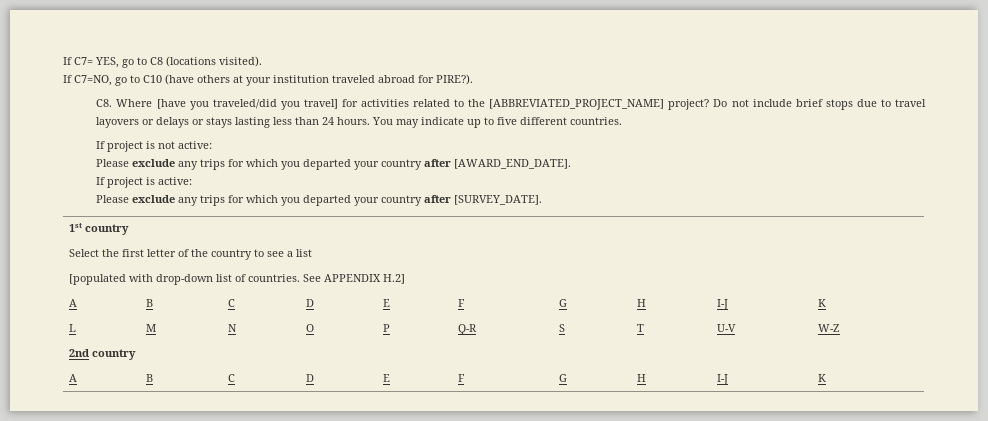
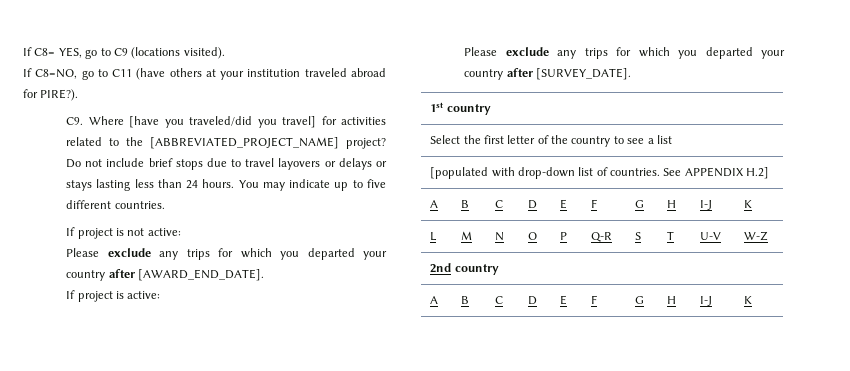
[63,57,93,65] If C7= -> [23,47,56,56] If C8=
[150,57,163,65] C8 -> [113,48,128,56] C9
[74,75,162,86] C7=NO, go to C10 -> [35,69,133,80] C8=NO, go to C11
[96,99,113,107] C8. -> [66,117,84,125] C9.

